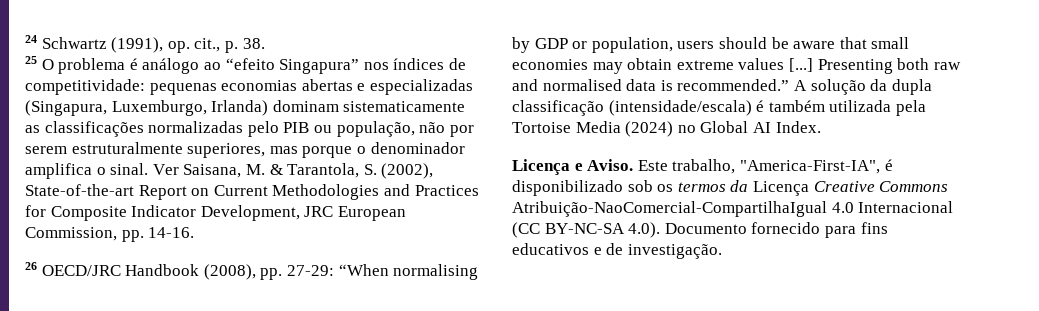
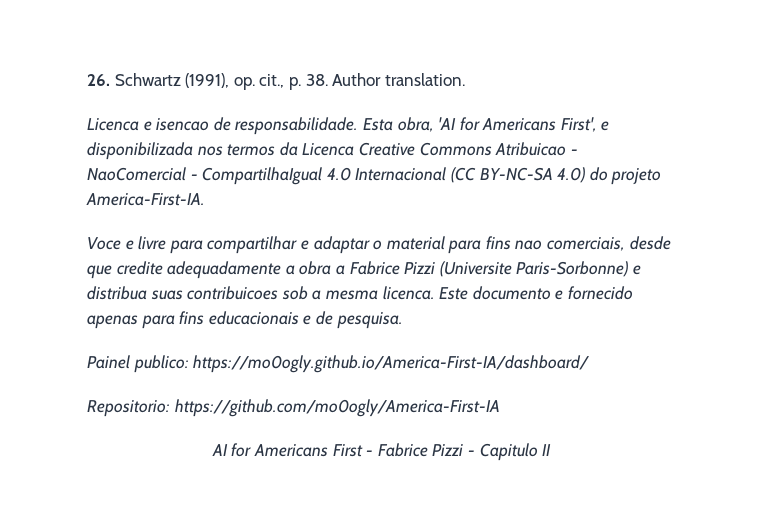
[25,35,37,43] 24 -> [87,74,110,86] 26.
[25,56,466,74] [25,79,473,95] [25,100,466,116] [25,121,474,137] [25,142,465,158] [25,163,434,179] [25,184,479,200] [25,205,406,221] [25,227,195,242] [25,262,479,280] [512,37,910,53] [512,58,961,74] [512,79,932,95] [512,100,926,116] [512,121,821,137] [512,159,893,175] [512,180,674,196] // 25 O problema é análogo ao “efeito Singapura” nos índices de competitividade: pequenas economias abertas e especializadas (Singapura, Luxemburgo, Irlanda) dominam sistematicamente as classificações normalizadas pelo PIB ou população, não por serem estruturalmente superiores, mas porque o denominador amplifica o sinal. Ver Saisana, M. & Tarantola, S. (2002), State-of-the-art Report on Current Methodologies and Practices for Composite Indicator Development, JRC European Commission, pp. 14-16. // 26 OECD/JRC Handbook (2008), pp. 27-29: “When normalising by GDP or population, users should be aware that small economies may obtain extreme values [...] Presenting both raw and normalised data is recommended.” A solução da dupla classificação (intensidade/escala) é também utilizada pela Tortoise Media (2024) no Global AI Index. // Licença e Aviso. Este trabalho, "America-First-IA", é disponibilizado sob os -> [332,73,465,86] [87,117,610,135] [87,142,223,160] Author translation. // Licenca e isencao de responsabilidade. Esta obra, 'AI for Americans First', e disponibilizada nos
[752,181,809,196] Licença -> [302,143,355,156] Licenca
[512,201,954,217] [512,222,888,238] [512,243,722,259] Atribuição-NaoComercial-CompartilhaIgual 4.0 Internacional (CC BY-NC-SA 4.0). Documento fornecido para fins educativos e de investigação. -> [495,142,578,156] [87,167,662,185] [86,193,205,206] [87,236,671,254] [87,261,641,279] [87,286,633,300] [87,311,403,329] [87,355,591,373] [87,399,500,417] [211,443,552,461] Atribuicao - NaoComercial - CompartilhaIgual 4.0 Internacional (CC BY-NC-SA 4.0) do projeto America-First-IA. // Voce e livre para compartilhar e adaptar o material para fins nao comerciais, desde que credite adequadamente a obra a Fabrice Pizzi (Universite Paris-Sorbonne) e distribua suas contribuicoes sob a mesma licenca. Este documento e fornecido apenas para fins educacionais e de pesquisa. // Painel publico: https://mo0ogly.github.io/America-First-IA/dashboard/ // Repositorio: https://github.com/mo0ogly/America-First-IA // AI for Americans First - Fabrice Pizzi - Capitulo II

